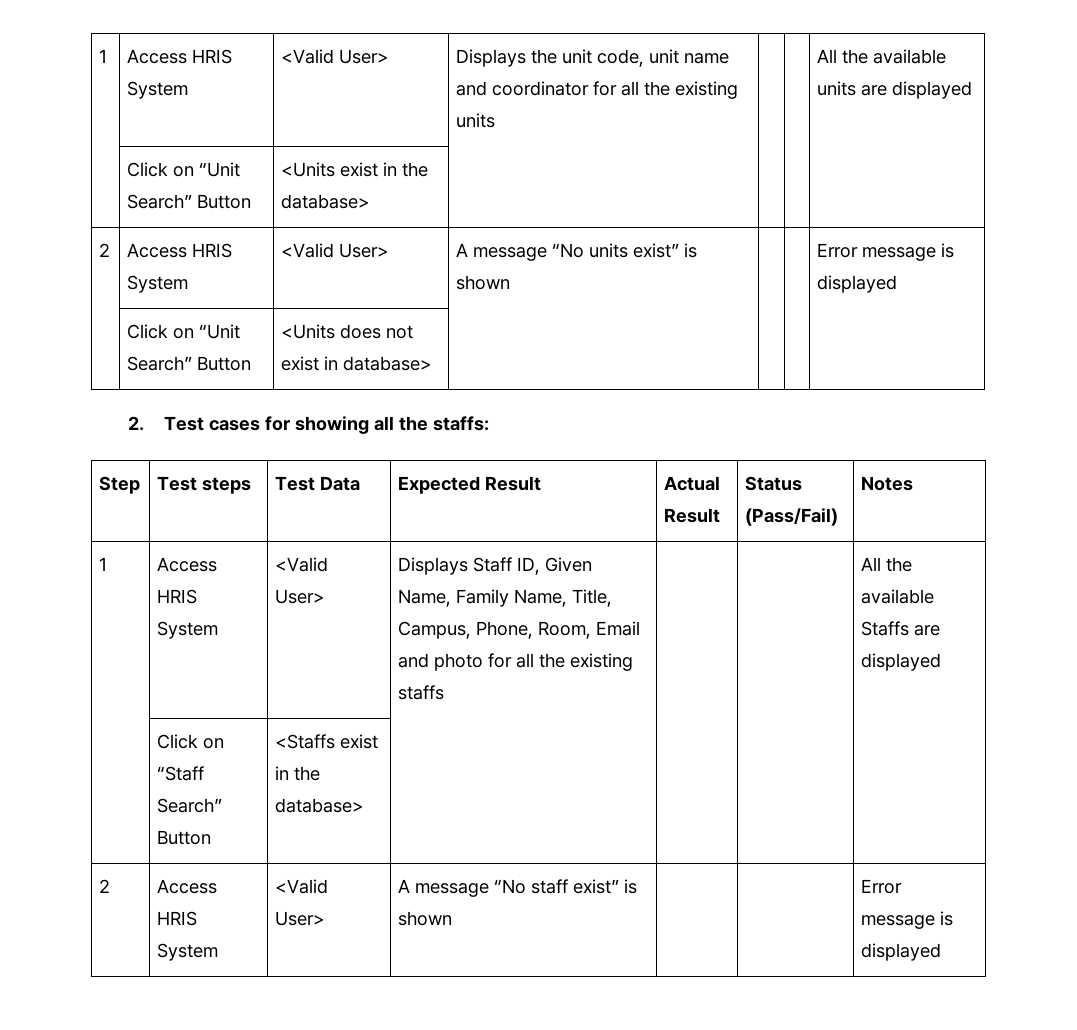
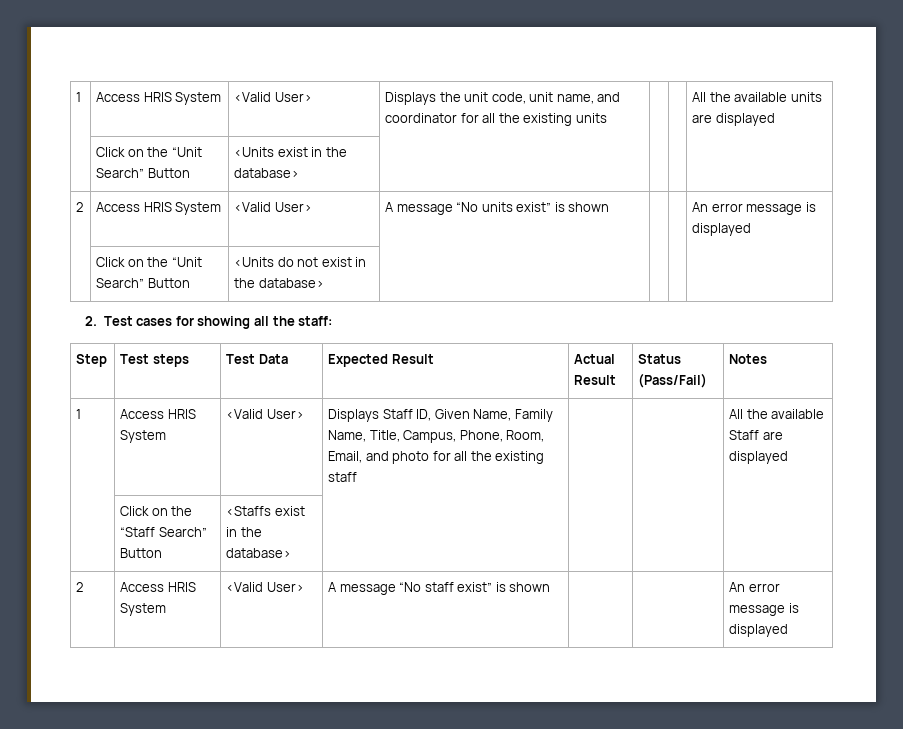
[684,53,730,64] name -> [556,94,594,104] name,
(195, 171) none -> [147,147,169,157] the
[817,243,859,258] Error -> [692,202,743,212] An error
[199,324,241,339] [127,356,252,371] [281,324,382,339] “Unit Search” Button | <Units does -> [147,257,202,267] [96,278,190,288] [234,257,294,267] the “Unit Search” Button | <Units do
(339, 363) none -> [234,278,256,288] the
[433,416,490,431] staffs: -> [298,316,333,326] staff:
[596,621,641,636] Email -> [328,451,363,463] Email,
[398,685,445,700] [861,557,913,572] [861,589,935,604] [861,621,941,636] [861,653,942,671] [157,734,225,749] staffs | | | All the available Staffs are displayed // | Click on -> [328,472,358,482] [729,409,825,419] [729,430,783,440] [729,451,789,464] [120,506,193,516] staff | | | All the available Staff are displayed // | Click on the
[861,879,903,894] Error -> [729,582,780,592] An error

